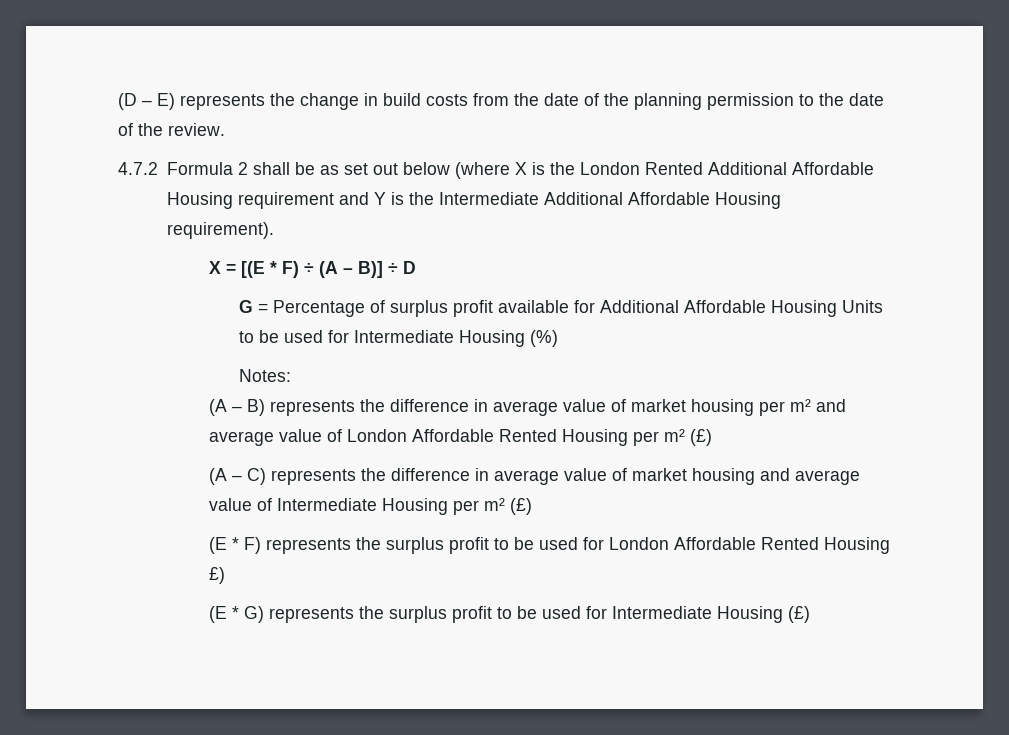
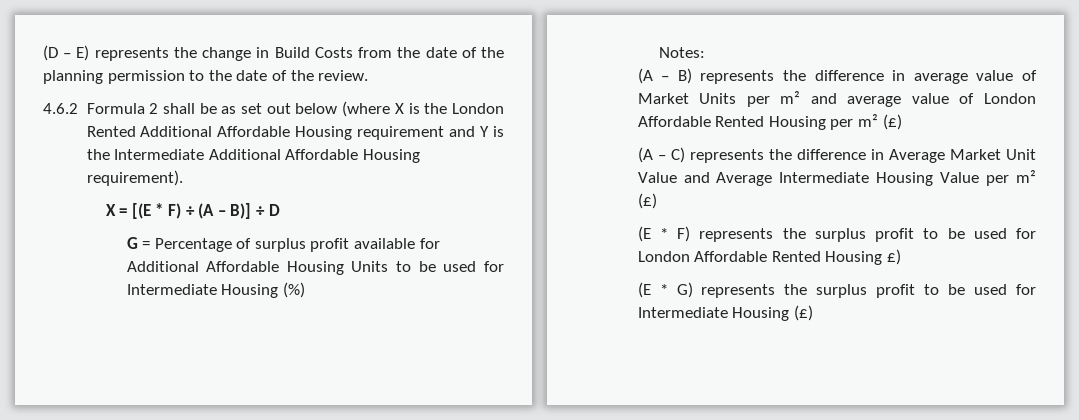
[383,93,468,106] build costs -> [274,47,353,58] Build Costs
[118,162,158,175] 4.7.2 -> [43,103,78,114] 4.6.2
[630,399,754,416] market housing -> [637,93,737,104] Market Units
[493,468,860,485] [208,498,448,515] average value of market housing and average value of Intermediate Housing -> [888,149,1036,163] [637,172,980,186] Average Market Unit Value and Average Intermediate Housing Value

